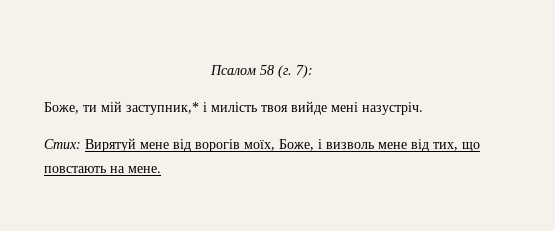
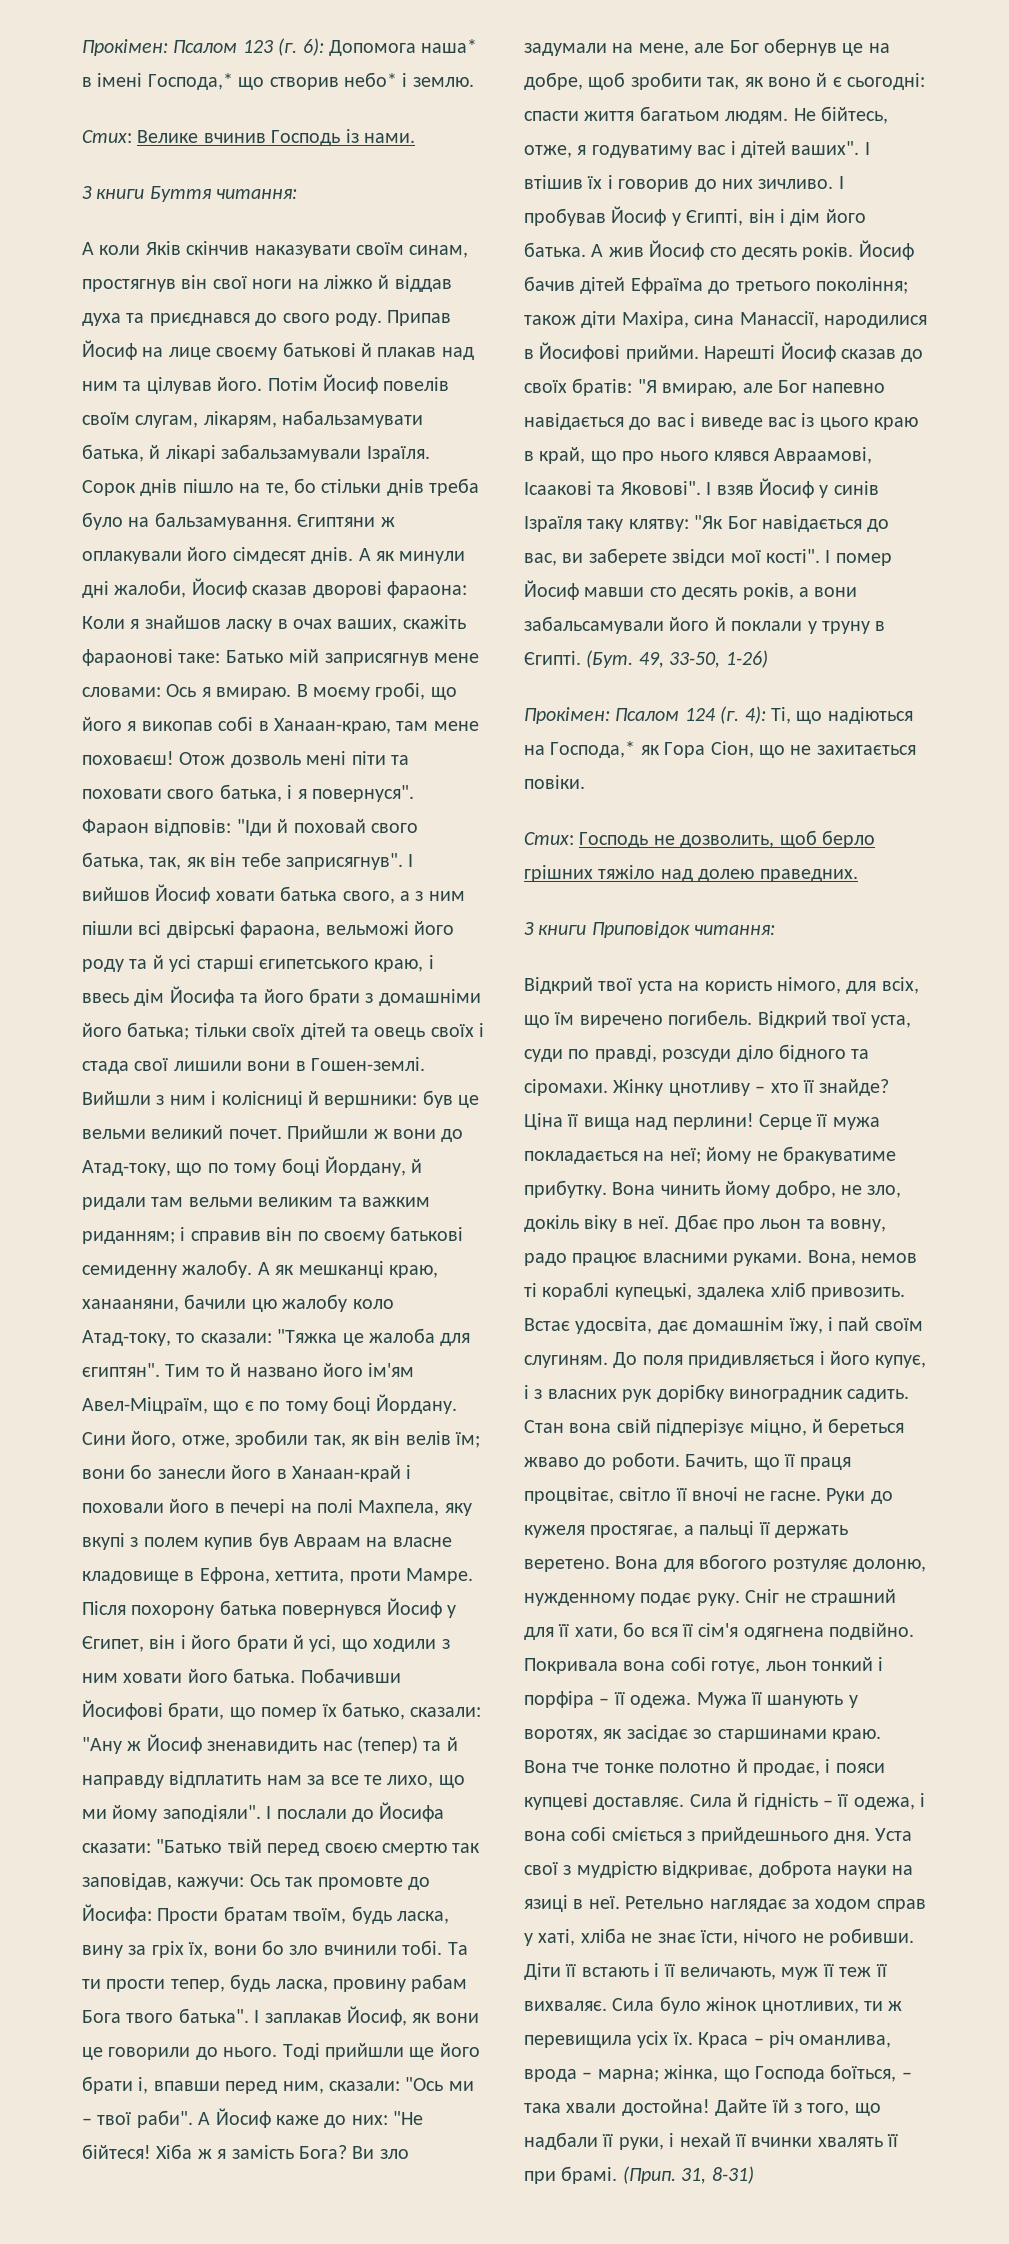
[210,65,313,78] [44,101,423,115] [44,138,480,152] [44,166,161,173] Псалом 58 (г. 7): // Боже, ти мій заступник,* і милість твоя вийде мені назустріч. // Стих: Вирятуй мене від ворогів моїх, Боже, і визволь мене від тих, що повстають на мене. -> [82,38,478,56] [82,72,474,90] [82,129,415,146] [82,186,298,202] [82,241,469,258] [82,275,452,292] [82,310,452,326] [82,340,474,360] [82,374,450,394] [82,410,424,428] [82,444,430,462] [82,478,480,496] [82,512,395,530] [82,547,466,564] [82,578,467,598] [82,615,466,632] [82,649,479,666] [82,682,457,700] [82,716,479,734] [82,751,409,768] [82,784,414,802] [82,819,418,836] [82,852,414,870] [82,884,465,904] [82,921,454,938] [82,955,434,972] [82,986,481,1006] [82,1022,485,1040] [82,1057,425,1074] [82,1090,480,1108] [82,1125,464,1142] [82,1156,423,1176] [82,1197,430,1210] [82,1226,464,1244] [82,1260,438,1278] [82,1294,394,1312] [82,1328,471,1346] [82,1363,415,1377] [82,1394,458,1414] [82,1430,481,1448] [82,1464,412,1482] [82,1499,472,1516] [82,1532,452,1550] [82,1567,473,1584] [82,1598,456,1618] [82,1634,450,1652] [82,1668,401,1683] [82,1700,482,1720] [82,1734,458,1754] [82,1771,465,1788] [82,1802,445,1822] [82,1839,481,1856] [82,1873,430,1890] [82,1904,449,1924] [82,1940,468,1958] [82,1974,468,1992] [82,2006,479,2026] [82,2043,480,2060] [82,2076,474,2094] [82,2108,424,2128] [82,2144,409,2159] [524,38,890,56] [524,72,926,90] [524,106,888,124] [524,141,870,158] [524,175,844,192] [524,206,866,226] [524,240,914,260] [524,276,908,294] [524,311,927,328] [524,342,924,362] [524,378,886,396] [524,413,919,430] [524,447,873,464] [524,478,879,498] [524,515,890,532] [524,548,892,566] [524,580,858,600] [524,616,886,634] [524,650,768,668] [524,706,913,724] [524,741,916,758] [524,775,585,789] [524,830,875,848] [524,865,858,882] [524,921,776,938] [524,977,919,994] [524,1010,912,1028] [524,1044,870,1062] [524,1079,890,1096] [524,1113,880,1130] [524,1146,896,1164] [524,1180,902,1198] [524,1214,887,1232] [524,1250,917,1266] [524,1282,905,1300] [524,1317,923,1334] [524,1351,927,1368] [524,1384,910,1402] [524,1418,905,1436] [524,1452,852,1470] [524,1487,893,1504] [524,1521,848,1538] [524,1554,926,1572] [524,1589,896,1606] [524,1622,915,1640] [524,1656,884,1674] [524,1691,858,1708] [524,1725,881,1742] [524,1759,885,1776] [524,1793,926,1810] [524,1826,913,1844] [524,1860,914,1878] [524,1895,926,1912] [524,1928,915,1946] [524,1963,887,1980] [524,1996,903,2014] [524,2031,892,2048] [524,2064,912,2082] [524,2099,881,2116] [524,2132,899,2150] [524,2166,754,2184] Прокімен: Псалом 123 (г. 6): Допомога наша* в імені Господа,* що створив небо* і землю. // Стих: Велике вчинив Господь із нами. // З книги Буття читання: // А коли Яків скінчив наказувати своїм синам, простягнув він свої ноги на ліжко й віддав духа та приєднався до свого роду. Припав Йосиф на лице своєму батькові й плакав над ним та цілував його. Потім Йосиф повелів своїм слугам, лікарям, набальзамувати батька, й лікарі забальзамували Ізраїля. Сорок днів пішло на те, бо стільки днів треба було на бальзамування. Єгиптяни ж оплакували його сімдесят днів. А як минули дні жалоби, Йосиф сказав дворові фараона: Коли я знайшов ласку в очах ваших, скажіть фараонові таке: Батько мій заприсягнув мене словами: Ось я вмираю. В моєму гробі, що його я викопав собі в Ханаан-краю, там мене поховаєш! Отож дозволь мені піти та поховати свого батька, і я повернуся". Фараон відповів: "Іди й поховай свого батька, так, як він тебе заприсягнув". І вийшов Йосиф ховати батька свого, а з ним пішли всі двірські фараона, вельможі його роду та й усі старші єгипетського краю, і ввесь дім Йосифа та його брати з домашніми його батька; тільки своїх дітей та овець своїх і стада свої лишили вони в Гошен-землі. Вийшли з ним і колісниці й вершники: був це вельми великий почет. Прийшли ж вони до Атад-току, що по тому боці Йордану, й ридали там вельми великим та важким риданням; і справив він по своєму батькові семиденну жалобу. А як мешканці краю, ханааняни, бачили цю жалобу коло Атад-току, то сказали: "Тяжка це жалоба для єгиптян". Тим то й названо його ім'ям Авел-Міцраїм, що є по тому боці Йордану. Сини його, отже, зробили так, як він велів їм; вони бо занесли його в Ханаан-край і поховали його в печері на полі Махпела, яку вкупі з полем купив був Авраам на власне кладовище в Ефрона, хеттита, проти Мамре. Після похорону батька повернувся Йосиф у Єгипет, він і його брати й усі, що ходили з ним ховати його батька. Побачивши Йосифові брати, що помер їх батько, сказали: "Ану ж Йосиф зненавидить нас (тепер) та й направду відплатить нам за все те лихо, що ми йому заподіяли". І послали до Йосифа сказати: "Батько твій перед своєю смертю так заповідав, кажучи: Ось так промовте до Йосифа: Прости братам твоїм, будь ласка, вину за гріх їх, вони бо зло вчинили тобі. Та ти прости тепер, будь ласка, провину рабам Бога твого батька". І заплакав Йосиф, як вони це говорили до нього. Тоді прийшли ще його брати і, впавши перед ним, сказали: "Ось ми – твої раби". А Йосиф каже до них: "Не бійтеся! Хіба ж я замість Бога? Ви зло задумали на мене, але Бог обернув це на добре, щоб зробити так, як воно й є сьогодні: спасти життя багатьом людям. Не бійтесь, отже, я годуватиму вас і дітей ваших". І втішив їх і говорив до них зичливо. І пробував Йосиф у Єгипті, він і дім його батька. А жив Йосиф сто десять років. Йосиф бачив дітей Ефраїма до третього покоління; також діти Махіра, сина Манассії, народилися в Йосифові прийми. Нарешті Йосиф сказав до своїх братів: "Я вмираю, але Бог напевно навідається до вас і виведе вас із цього краю в край, що про нього клявся Авраамові, Ісаакові та Яковові". І взяв Йосиф у синів Ізраїля таку клятву: "Як Бог навідається до вас, ви заберете звідси мої кості". І помер Йосиф мавши сто десять років, а вони забальсамували його й поклали у труну в Єгипті. (Бут. 49, 33-50, 1-26) // Прокімен: Псалом 124 (г. 4): Ті, що надіються на Господа,* як Гора Сіон, що не захитається повіки. // Стих: Господь не дозволить, щоб берло грішних тяжіло над долею праведних. // З книги Приповідок читання: // Відкрий твої уста на користь німого, для всіх, що їм виречено погибель. Відкрий твої уста, суди по правді, розсуди діло бідного та сіромахи. Жінку цнотливу – хто її знайде? Ціна її вища над перлини! Серце її мужа покладається на неї; йому не бракуватиме прибутку. Вона чинить йому добро, не зло, докіль віку в неї. Дбає про льон та вовну, радо працює власними руками. Вона, немов ті кораблі купецькі, здалека хліб привозить. Встає удосвіта, дає домашнім їжу, і пай своїм слугиням. До поля придивляється і його купує, і з власних рук дорібку виноградник садить. Стан вона свій підперізує міцно, й береться жваво до роботи. Бачить, що її праця процвітає, світло її вночі не гасне. Руки до кужеля простягає, а пальці її держать веретено. Вона для вбогого розтуляє долоню, нужденному подає руку. Сніг не страшний для її хати, бо вся її сім'я одягнена подвійно. Покривала вона собі готує, льон тонкий і порфіра – її одежа. Мужа її шанують у воротях, як засідає зо старшинами краю. Вона тче тонке полотно й продає, і пояси купцеві доставляє. Сила й гідність – її одежа, і вона собі сміється з прийдешнього дня. Уста свої з мудрістю відкриває, доброта науки на язиці в неї. Ретельно наглядає за ходом справ у хаті, хліба не знає їсти, нічого не робивши. Діти її встають і її величають, муж її теж її вихваляє. Сила було жінок цнотливих, ти ж перевищила усіх їх. Краса – річ оманлива, врода – марна; жінка, що Господа боїться, – така хвали достойна! Дайте їй з того, що надбали її руки, і нехай її вчинки хвалять її при брамі. (Прип. 31, 8-31)

